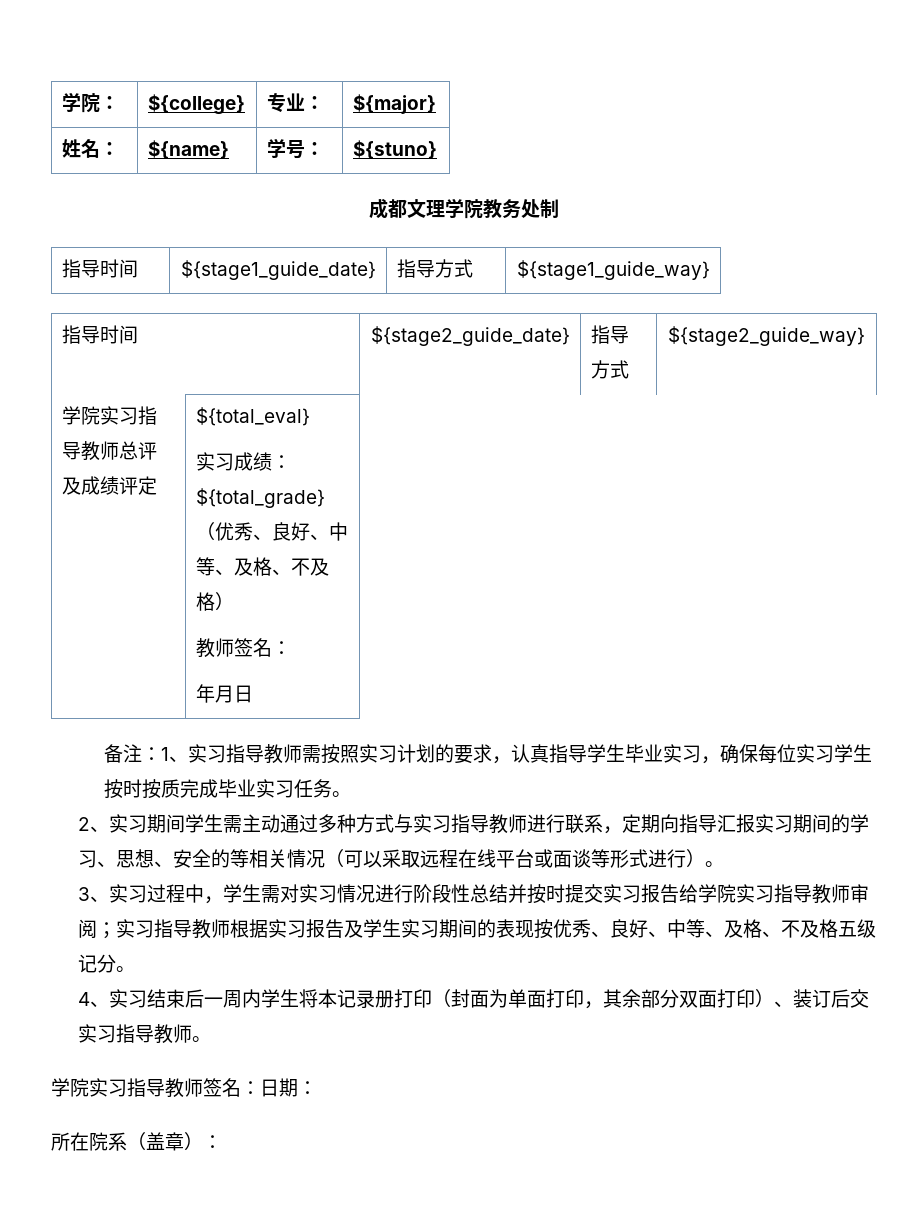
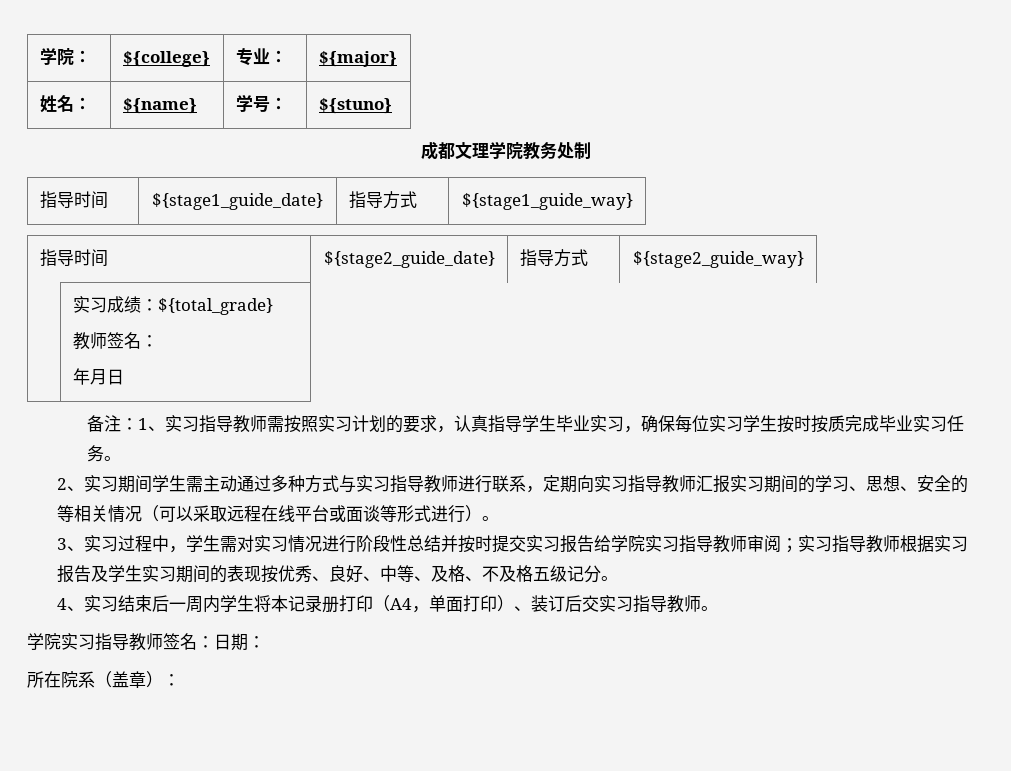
[61,406,157,425] [61,441,157,461] [61,476,157,495] [195,407,310,426] [195,452,291,471] [195,488,325,508] [195,522,348,541] [195,557,329,576] [195,592,234,611] 学院实习指导教师总评及成绩评定 | ${total_eval} // 实习成绩：${total_grade}（优秀、良好、中等、及格、不及格） -> [72,296,273,315] | 实习成绩：${total_grade}
[678,814,717,833] 指导 -> [594,475,697,493] 实习指导教师
[450,989,508,1008] 封面为 -> [390,598,430,613] A4，
[583,989,755,1009] ，其余部分双面打印 -> (498, 603) none

